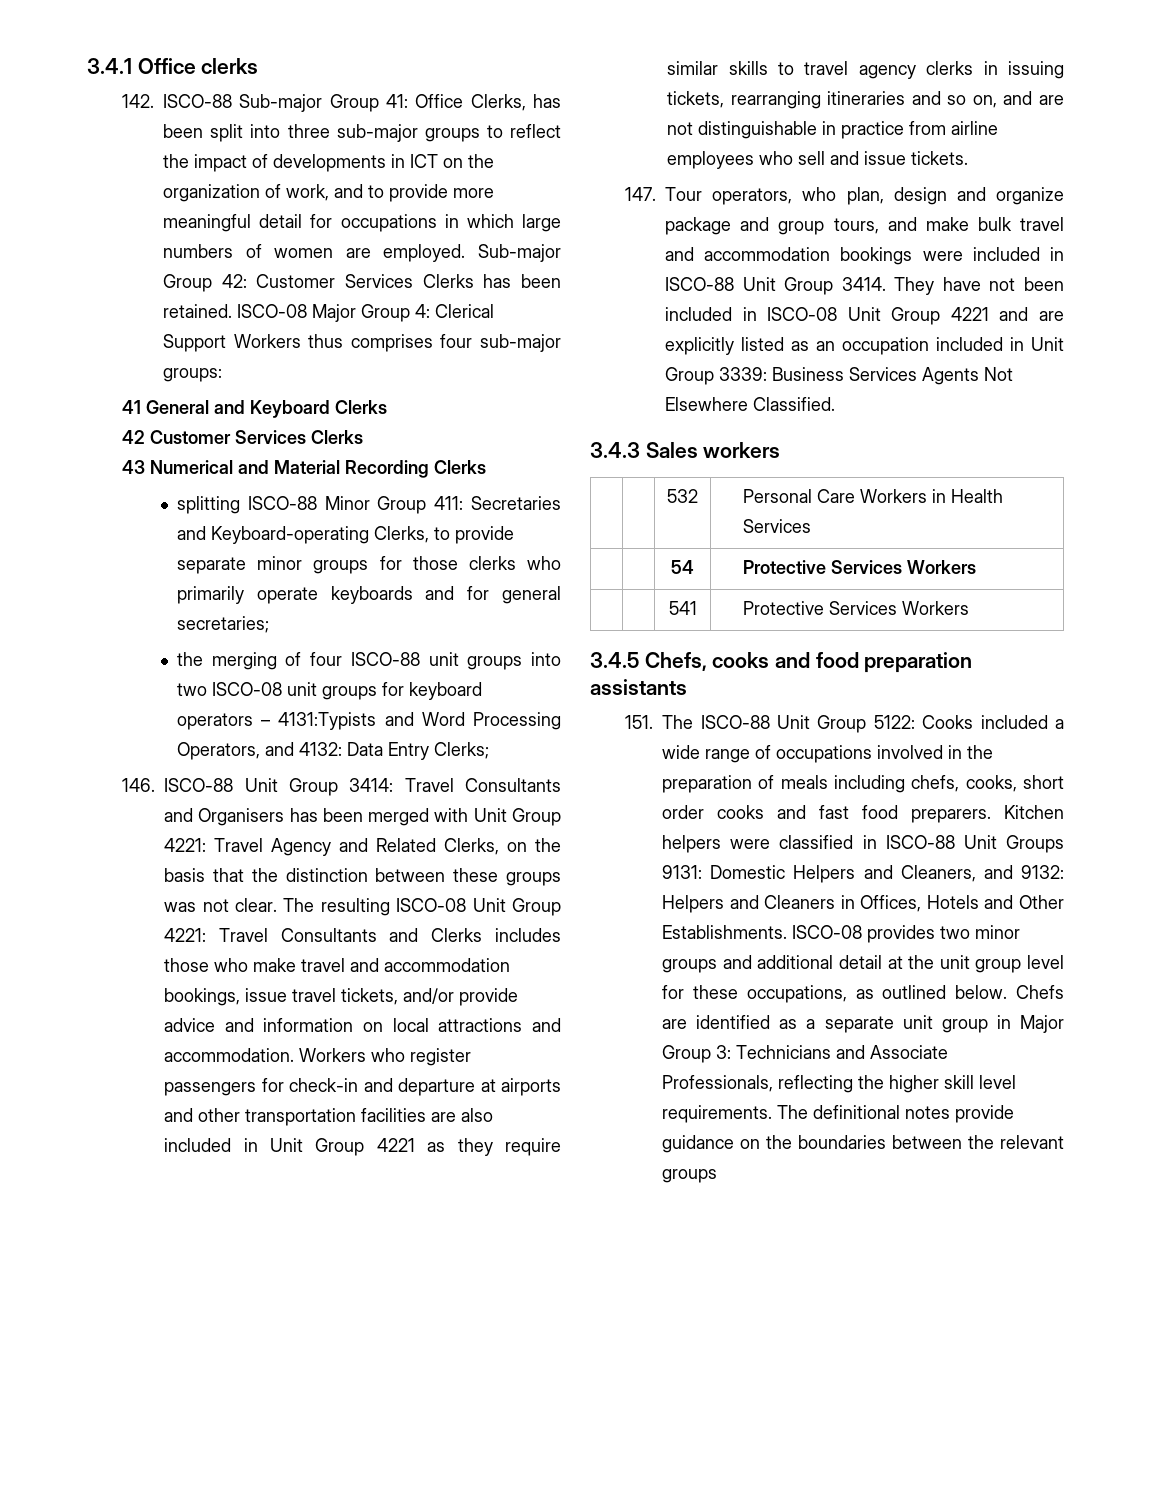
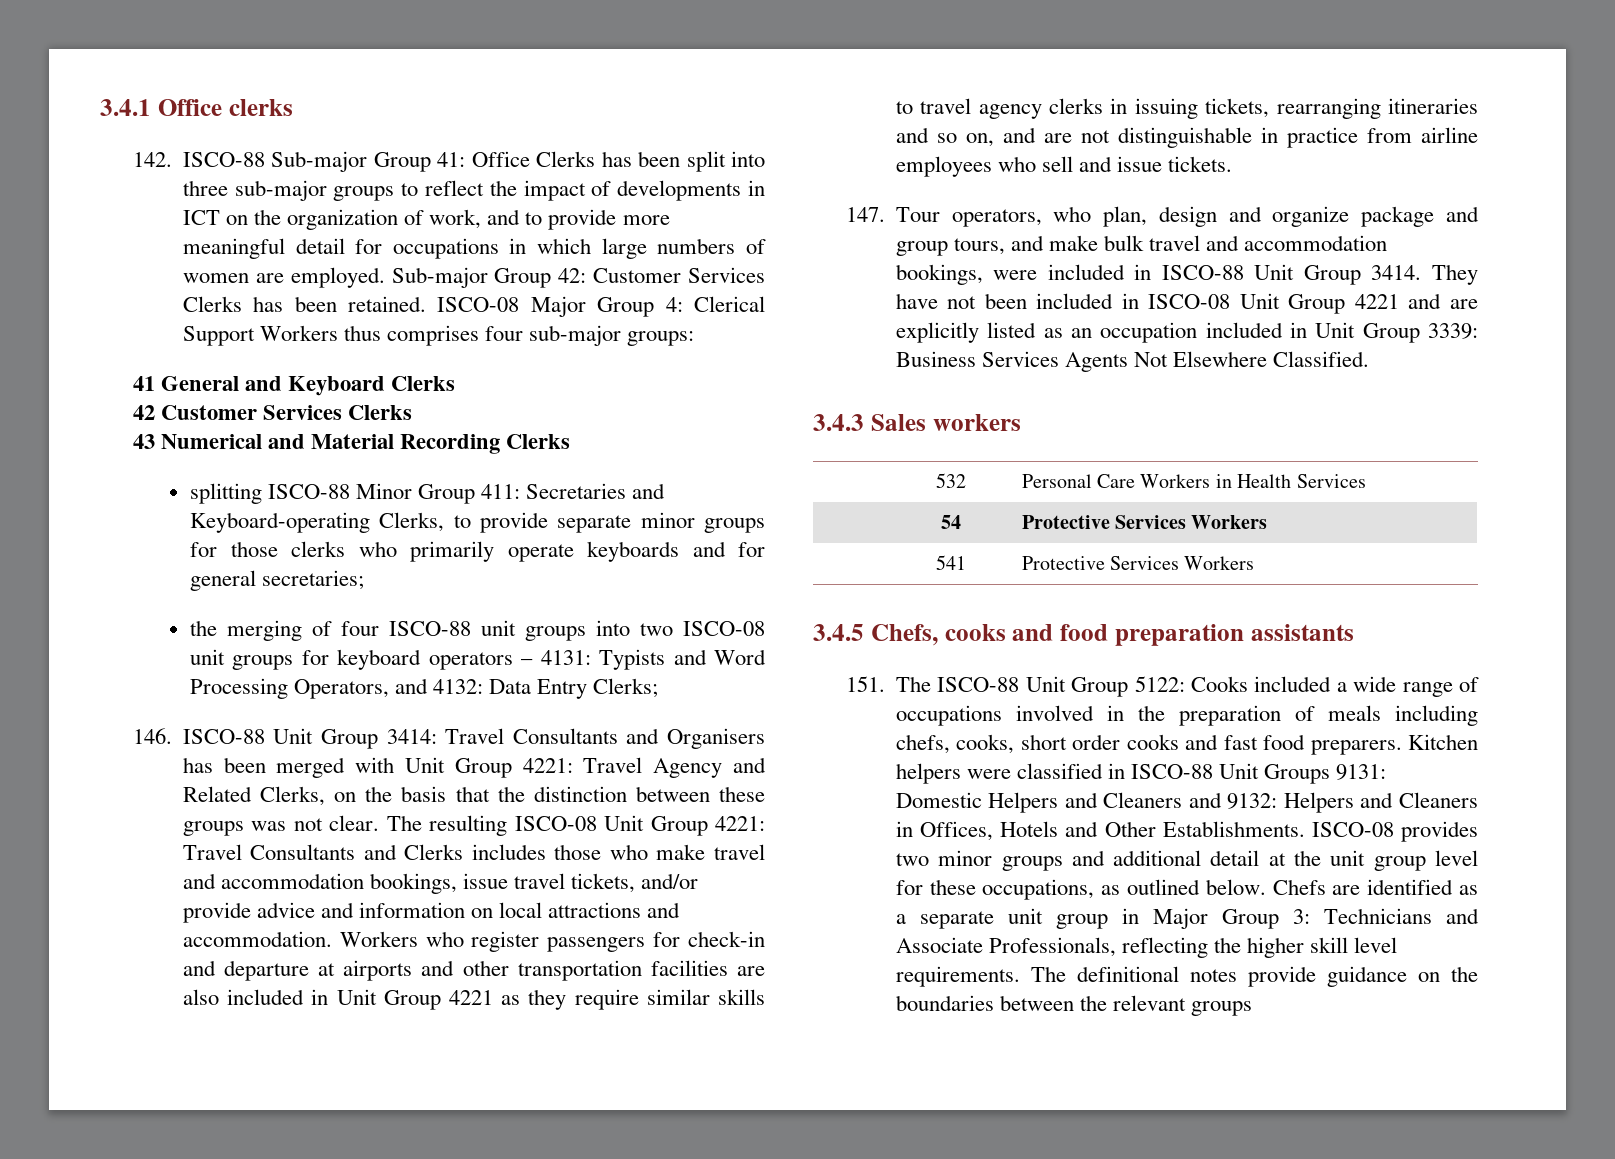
[470,94,526,111] Clerks, -> [536,151,596,167] Clerks
[278,712,377,730] 4131:Typists -> [540,649,666,670] 4131: Typists
[840,247,913,265] bookings -> [895,264,983,285] bookings,
[900,865,976,882] Cleaners, -> [1103,792,1183,808] Cleaners

